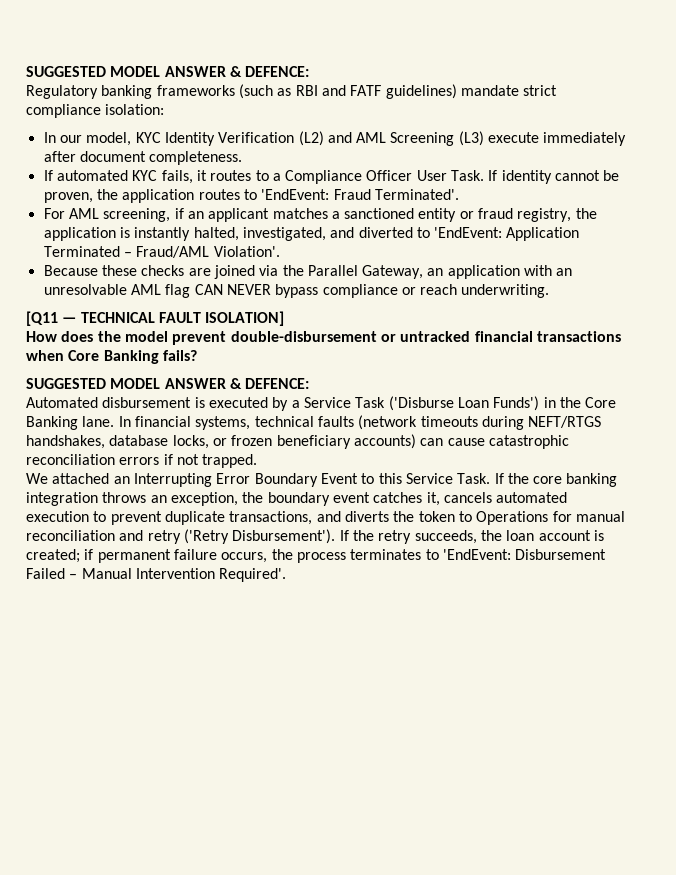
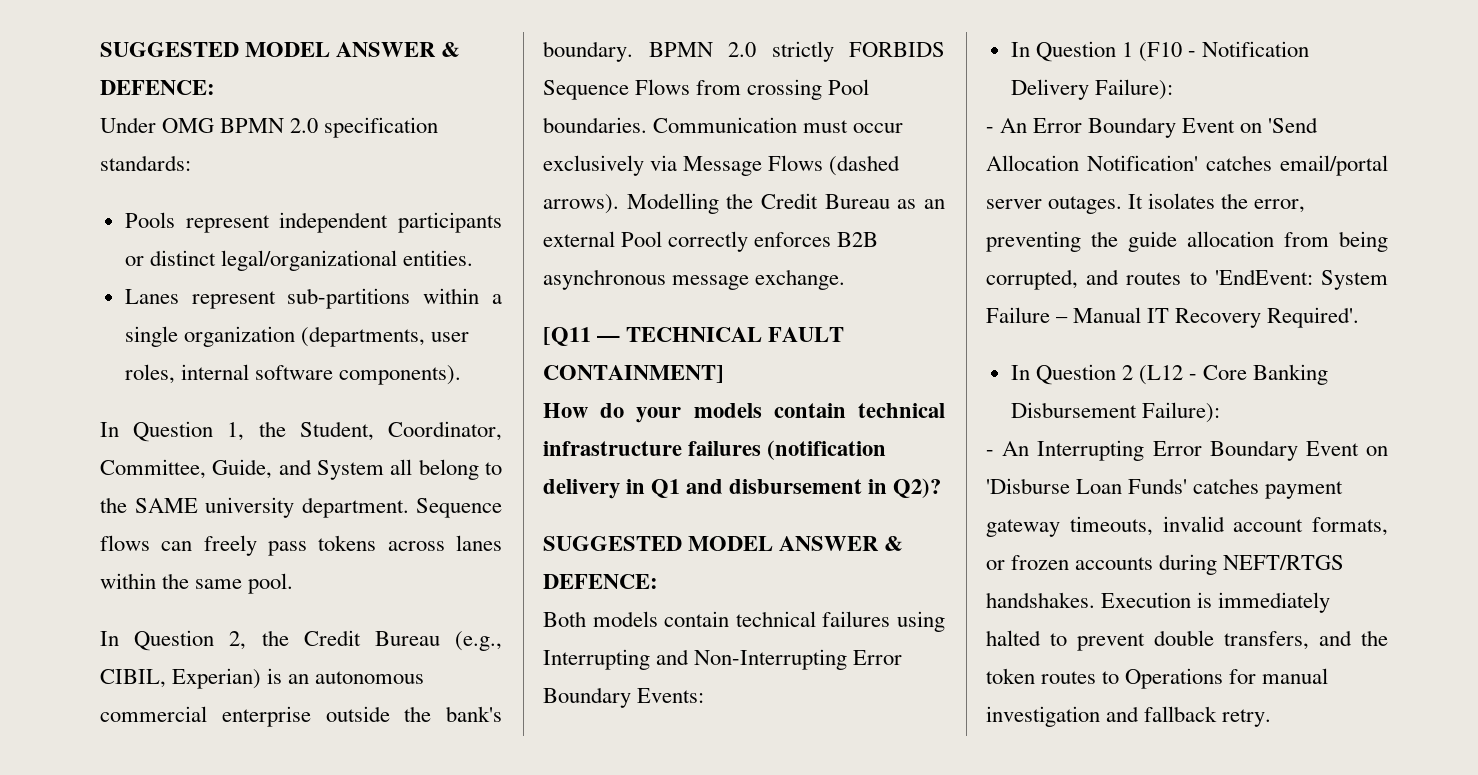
[26,66,310,77] [26,84,558,99] [26,104,165,118] [43,131,627,146] [43,151,243,165] [43,170,620,184] [43,189,459,203] [43,208,597,222] [43,227,580,241] [43,246,280,258] [43,265,573,279] [43,284,550,298] SUGGESTED MODEL ANSWER & DEFENCE: // Regulatory banking frameworks (such as RBI and FATF guidelines) mandate strict compliance isolation: // In our model, KYC Identity Verification (L2) and AML Screening (L3) execute immediately after document completeness. // If automated KYC fails, it routes to a Compliance Officer User Task. If identity cannot be proven, the application routes to 'EndEvent: Fraud Terminated'. // For AML screening, if an applicant matches a sanctioned entity or fraud registry, the application is instantly halted, investigated, and diverted to 'EndEvent: Application Terminated – Fraud/AML Violation'. // Because these checks are joined via the Parallel Gateway, an application with an unresolvable AML flag CAN NEVER bypass compliance or reach underwriting. -> [100,42,461,57] [100,80,215,95] [100,117,439,138] [100,155,191,171] [124,212,502,233] [124,250,473,271] [124,288,502,309] [124,326,469,347] [124,364,461,385] [100,421,502,442] [100,459,502,480] [100,497,502,518] [100,535,502,556] [100,573,294,594] [100,630,502,651] [100,668,425,689] [100,706,502,727] [543,41,945,62] [543,79,870,100] [543,117,904,133] [543,155,901,176] [543,193,945,214] [543,231,879,252] [543,269,846,290] SUGGESTED MODEL ANSWER & DEFENCE: // Under OMG BPMN 2.0 specification standards: // Pools represent independent participants or distinct legal/organizational entities. // Lanes represent sub-partitions within a single organization (departments, user roles, internal software components). // In Question 1, the Student, Coordinator, Committee, Guide, and System all belong to the SAME university department. Sequence flows can freely pass tokens across lanes within the same pool. // In Question 2, the Credit Bureau (e.g., CIBIL, Experian) is an autonomous commercial enterprise outside the bank's boundary. BPMN 2.0 strictly FORBIDS Sequence Flows from crossing Pool boundaries. Communication must occur exclusively via Message Flows (dashed arrows). Modelling the Credit Bureau as an external Pool correctly enforces B2B asynchronous message exchange.
[205,311,285,326] ISOLATION] -> [543,365,724,383] CONTAINMENT]
[61,331,621,345] [26,350,197,364] [26,378,310,389] [26,396,617,411] [26,415,602,430] [26,434,569,449] [26,454,258,468] [26,473,618,487] [26,492,568,506] [26,511,389,525] does the model prevent double-disbursement or untracked financial transactions when Core Banking fails? // SUGGESTED MODEL ANSWER & DEFENCE: // Automated disbursement is executed by a Service Task ('Disburse Loan Funds') in the Core Banking lane. In financial systems, technical faults (network timeouts during NEFT/RTGS handshakes, database locks, or frozen beneficiary accounts) can cause catastrophic reconciliation errors if not trapped. // We attached an Interrupting Error Boundary Event to this Service Task. If the core banking integration throws an exception, the boundary event catches it, cancels automated execution to prevent duplicate transactions, and diverts -> [600,403,945,423] [543,440,887,460] [543,478,942,499] [543,536,904,551] [543,574,658,589] [543,611,945,632] [543,649,903,670] [543,687,705,708] [1010,41,1310,62] [1010,79,1173,100] [986,117,1319,138] [986,155,1388,176] [986,193,1306,214] [986,231,1388,252] [986,269,1388,290] [986,307,1360,328] [1010,364,1329,385] [1010,402,1220,423] [986,440,1388,461] [986,478,1344,499] [986,516,1388,537] [986,554,1345,575] [986,592,1331,613] [986,630,1352,651] do your models contain technical infrastructure failures (notification delivery in Q1 and disbursement in Q2)? // SUGGESTED MODEL ANSWER & DEFENCE: // Both models contain technical failures using Interrupting and Non-Interrupting Error Boundary Events: // In Question 1 (F10 - Notification Delivery Failure): // - An Error Boundary Event on 'Send Allocation Notification' catches email/portal server outages. It isolates the error, preventing the guide allocation from being corrupted, and routes to 'EndEvent: System Failure – Manual IT Recovery Required'. // In Question 2 (L12 - Core Banking Disbursement Failure): // - An Interrupting Error Boundary Event on 'Disburse Loan Funds' catches payment gateway timeouts, invalid account formats, or frozen accounts during NEFT/RTGS handshakes. Execution is immediately halted to prevent double transfers, and
(455, 516) none -> [1041,671,1097,684] routes
[26,529,604,544] [26,549,607,563] [26,568,287,582] reconciliation and retry ('Retry Disbursement'). If the retry succeeds, the loan account is created; if permanent failure occurs, the process terminates to 'EndEvent: Disbursement Failed – Manual Intervention Required'. -> [986,706,1272,727] investigation and fallback retry.

